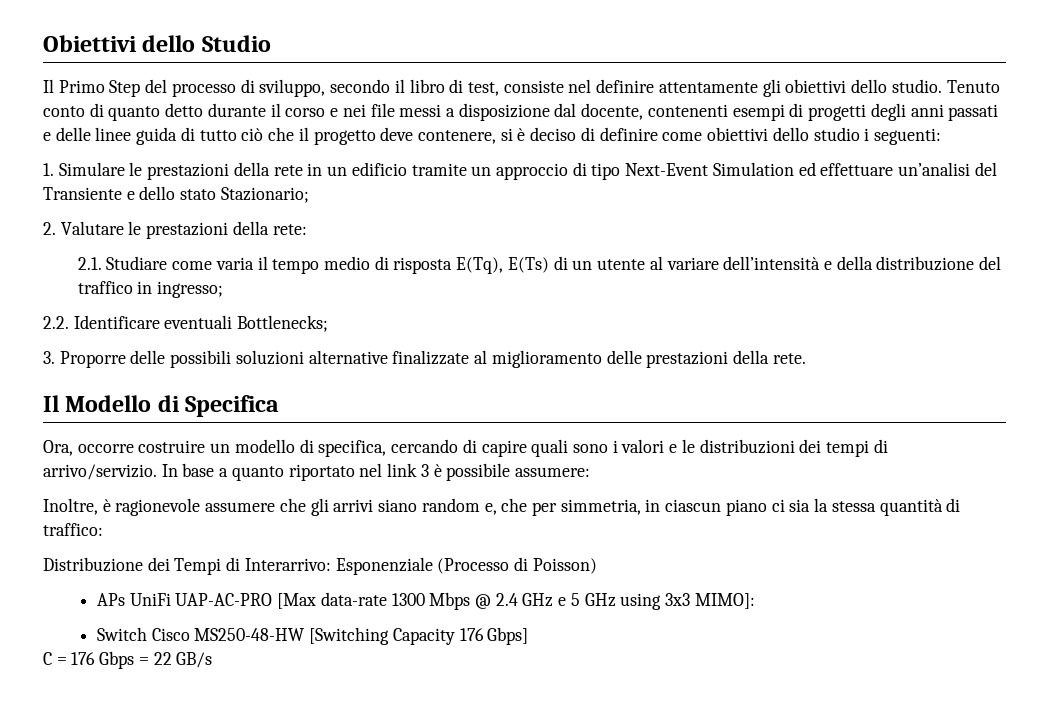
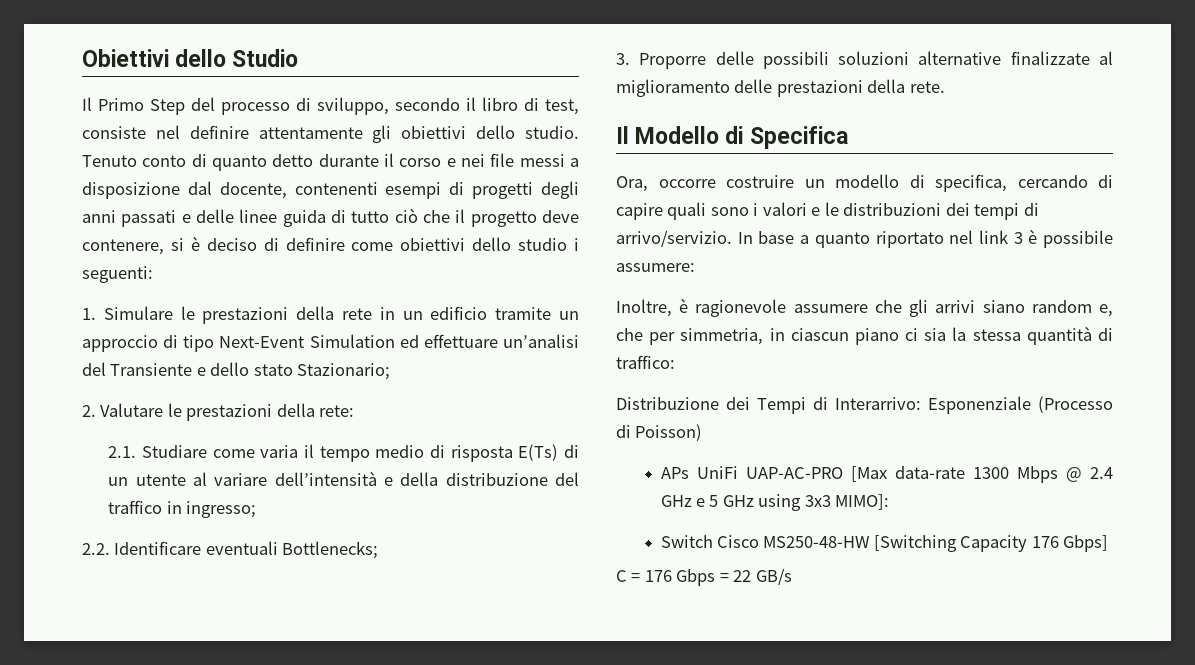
[456,257,504,274] E(Tq), -> (513, 453) none

